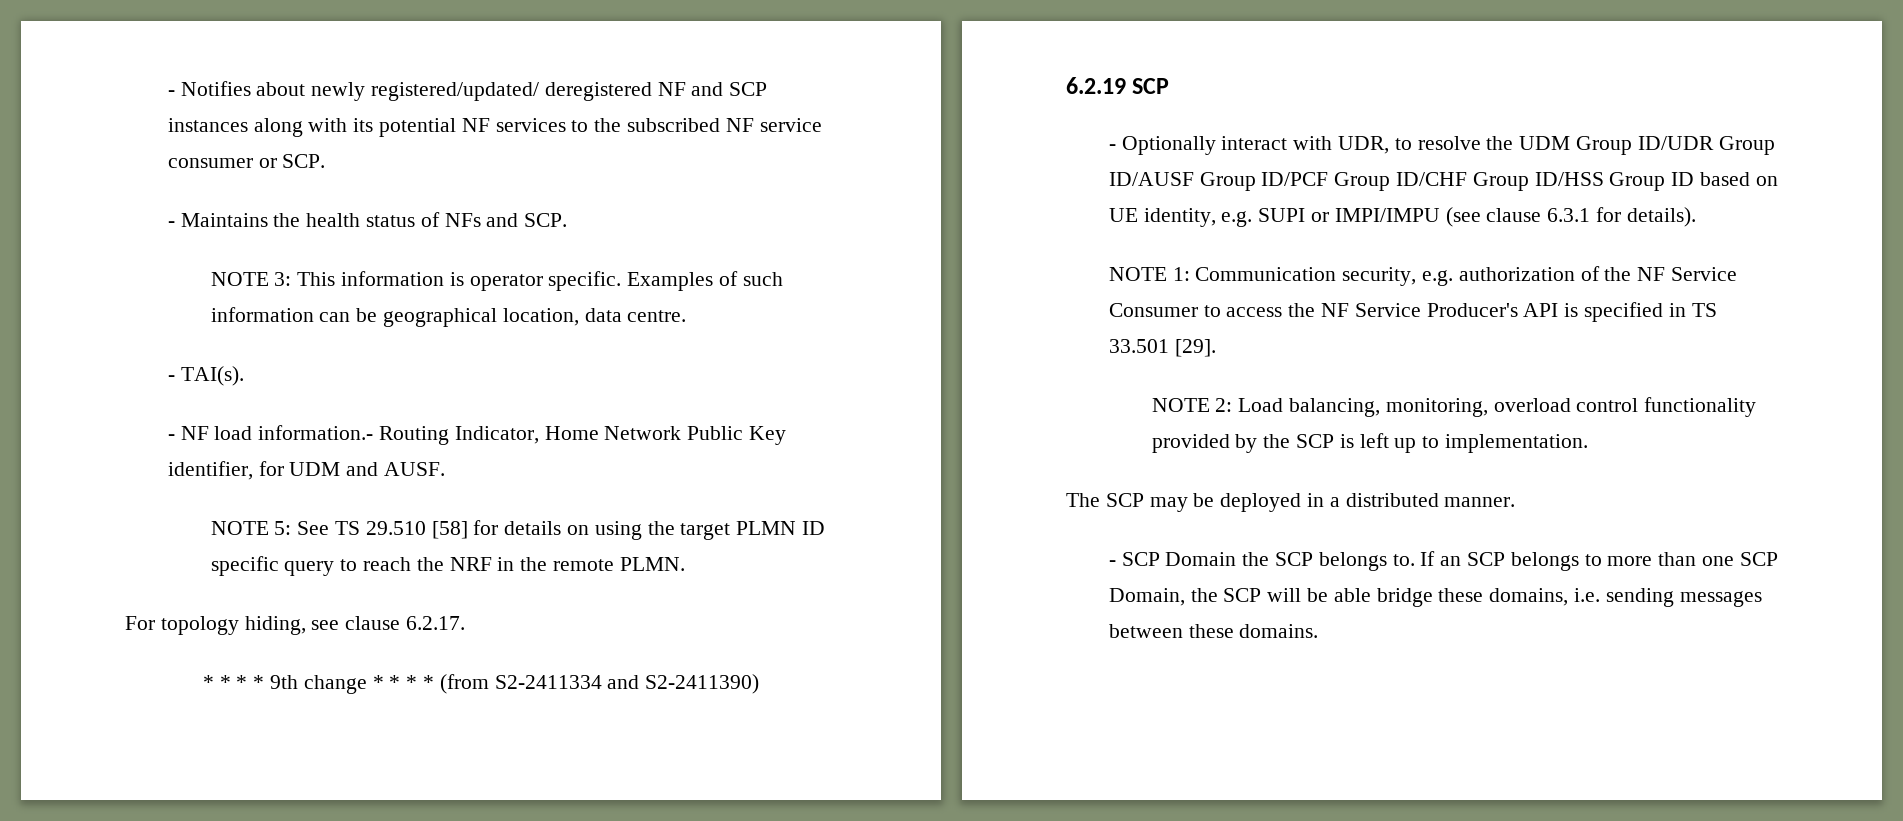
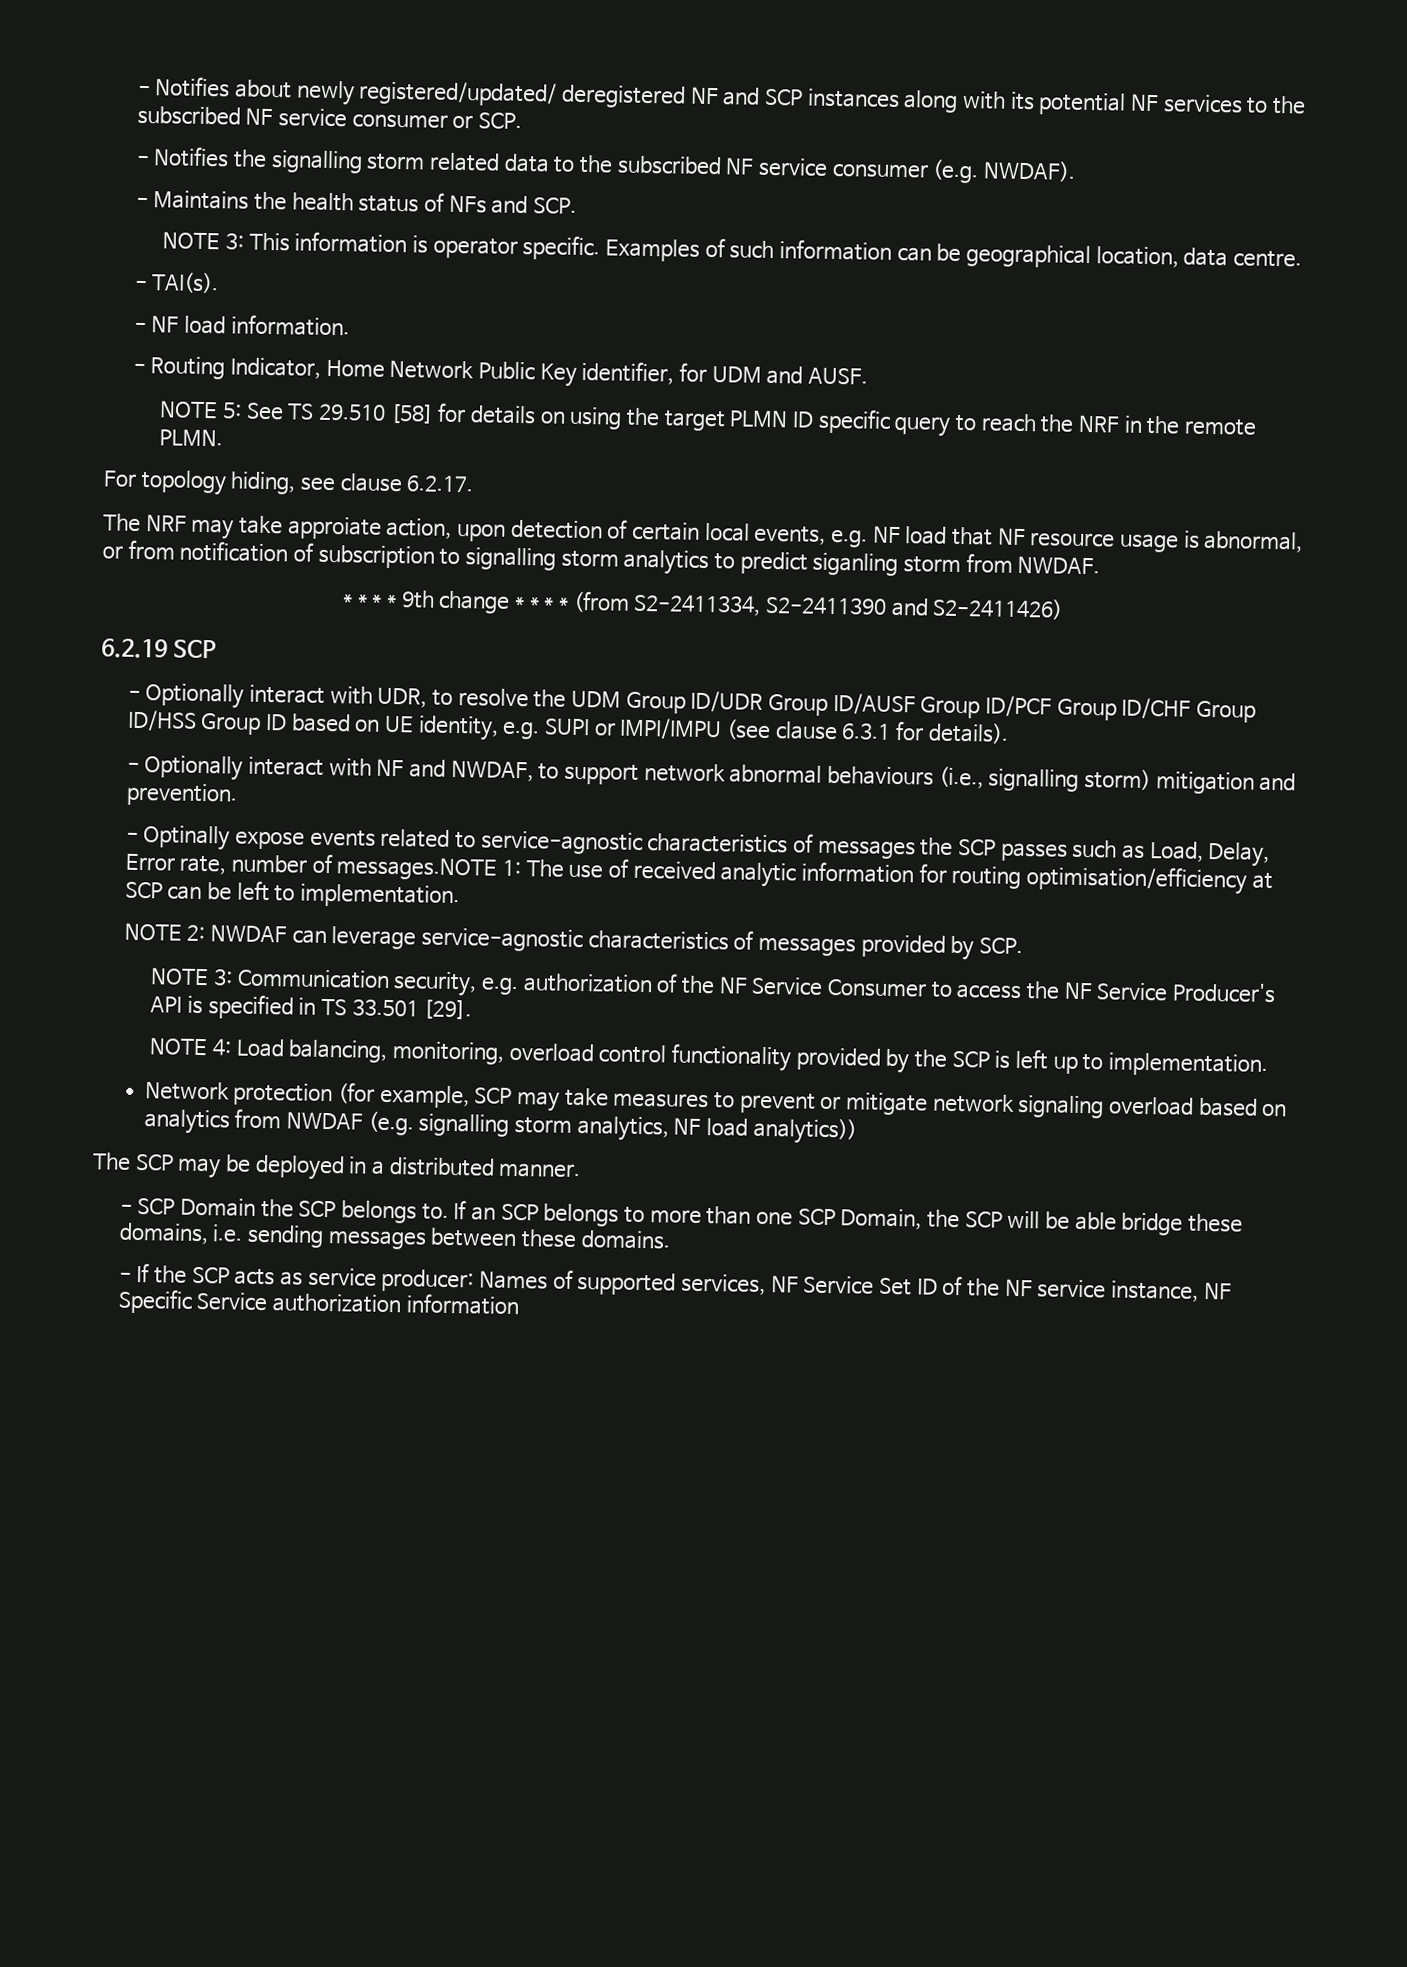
(326, 161) none -> [135,146,1077,184] // - Notifies the signalling storm related data to the subscribed NF service consumer (e.g. NWDAF).
[258,425,374,440] information.- -> [230,314,350,337] [132,363,146,373] information. // -
(466, 623) none -> [103,513,1304,553] [102,539,1101,577] // The NRF may take approiate action, upon detection of certain local events, e.g. NF load that NF resource usage is abnormal, or from notification of subscription to signalling storm analytics to predict siganling storm from NWDAF.
[494,674,760,694] S2-2411334 and S2-2411390) -> [633,593,1064,620] S2-2411334, S2-2411390 and S2-2411426)
[1108,267,1190,281] NOTE 1: -> [126,755,1297,795] [125,782,238,807] [125,825,1271,867] [124,853,1273,895] [124,880,461,909] [123,922,1024,961] [150,967,234,986] - Optionally interact with NF and NWDAF, to support network abnormal behaviours (i.e., signalling storm) mitigation and prevention. // - Optinally expose events related to service-agnostic characteristics of messages the SCP passes such as Load, Delay, Error rate, number of messages.NOTE 1: The use of received analytic information for routing optimisation/efficiency at SCP can be left to implementation. // NOTE 2: NWDAF can leverage service-agnostic characteristics of messages provided by SCP. // NOTE 3:
[1215,398,1233,412] 2: -> [212,1038,233,1056] 4:
(1589, 443) none -> [144,1081,1288,1119] [143,1108,857,1145] // Network protection (for example, SCP may take measures to prevent or mitigate network signaling overload based on analytics from NWDAF (e.g. signalling storm analytics, NF load analytics))
(1319, 631) none -> [118,1263,1232,1302] [117,1288,520,1316] // - If the SCP acts as service producer: Names of supported services, NF Service Set ID of the NF service instance, NF Specific Service authorization information

